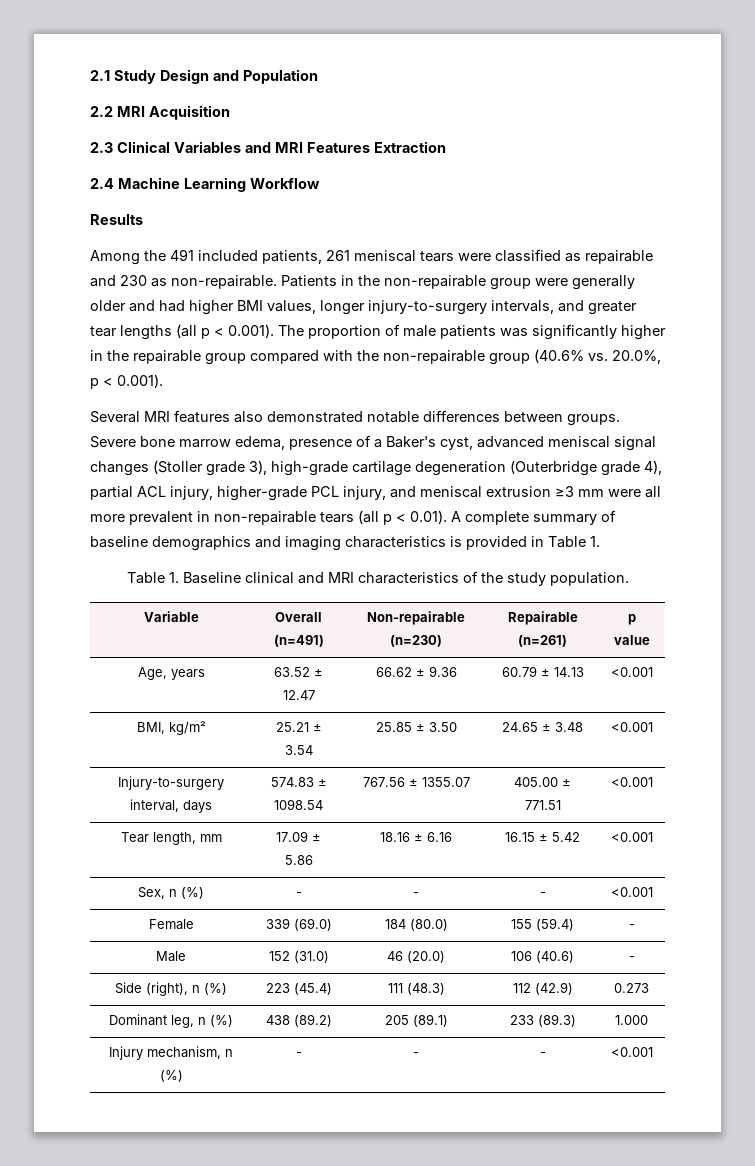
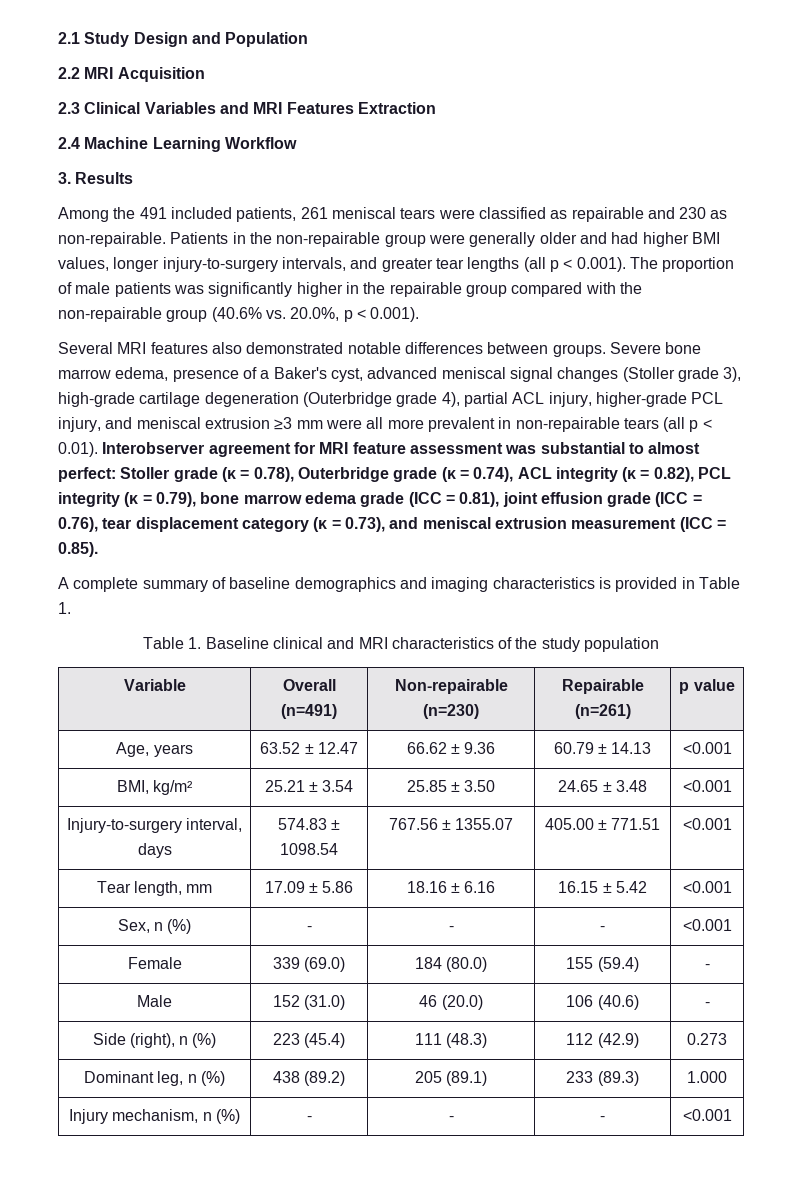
(320, 183) none -> [58,172,71,184] 3.
(447, 517) none -> [102,442,701,457] [58,467,732,482] [58,492,702,507] [58,517,726,532] [58,542,98,557] Interobserver agreement for MRI feature assessment was substantial to almost perfect: Stoller grade (κ = 0.78), Outerbridge grade (κ = 0.74), ACL integrity (κ = 0.82), PCL integrity (κ = 0.79), bone marrow edema grade (ICC = 0.81), joint effusion grade (ICC = 0.76), tear displacement category (κ = 0.73), and meniscal extrusion measurement (ICC = 0.85). //
[549,572,629,586] population. -> [584,637,660,652] population

